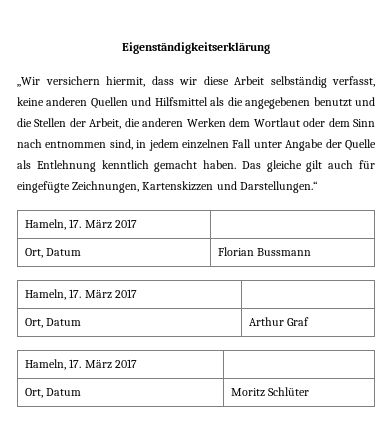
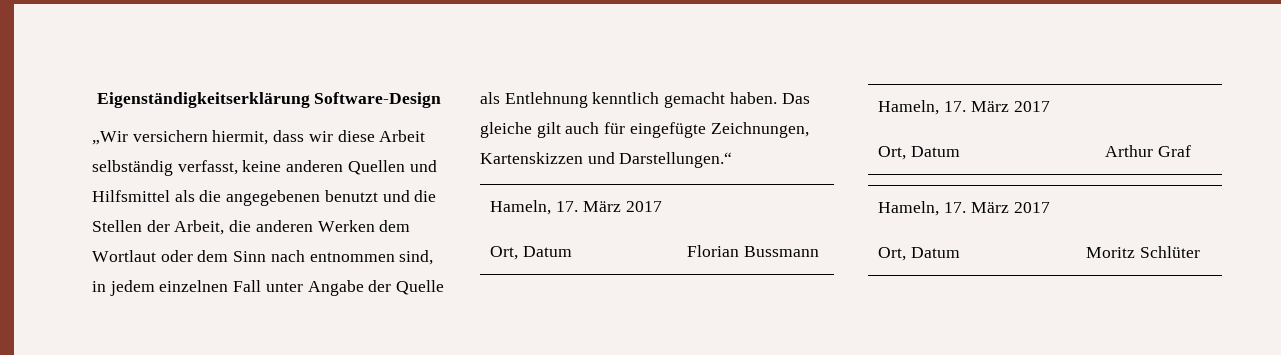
(270, 48) none -> [314,92,442,108] Software-Design

